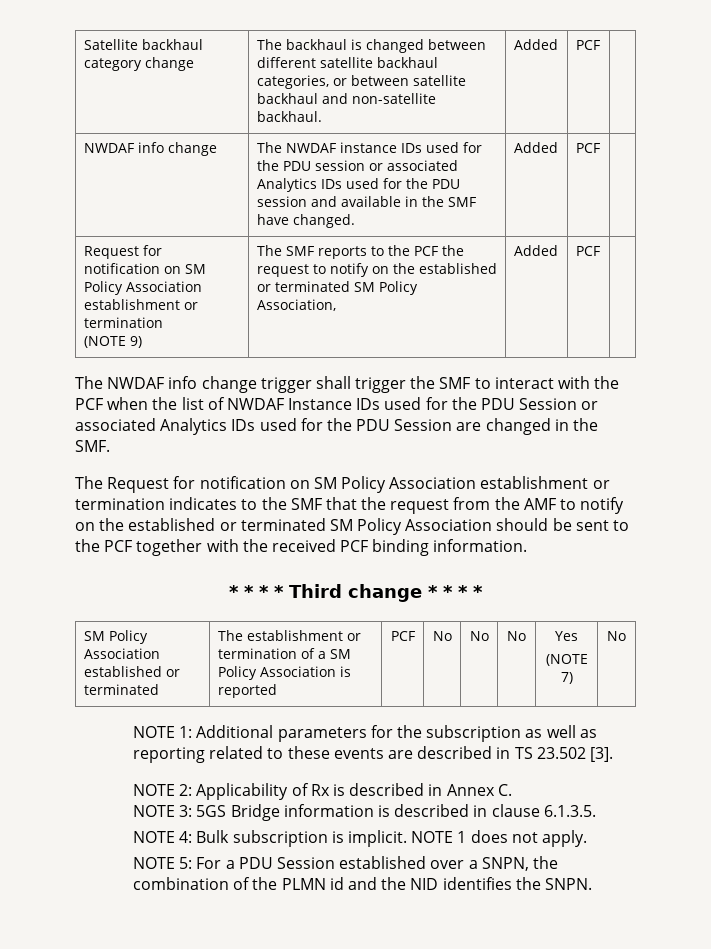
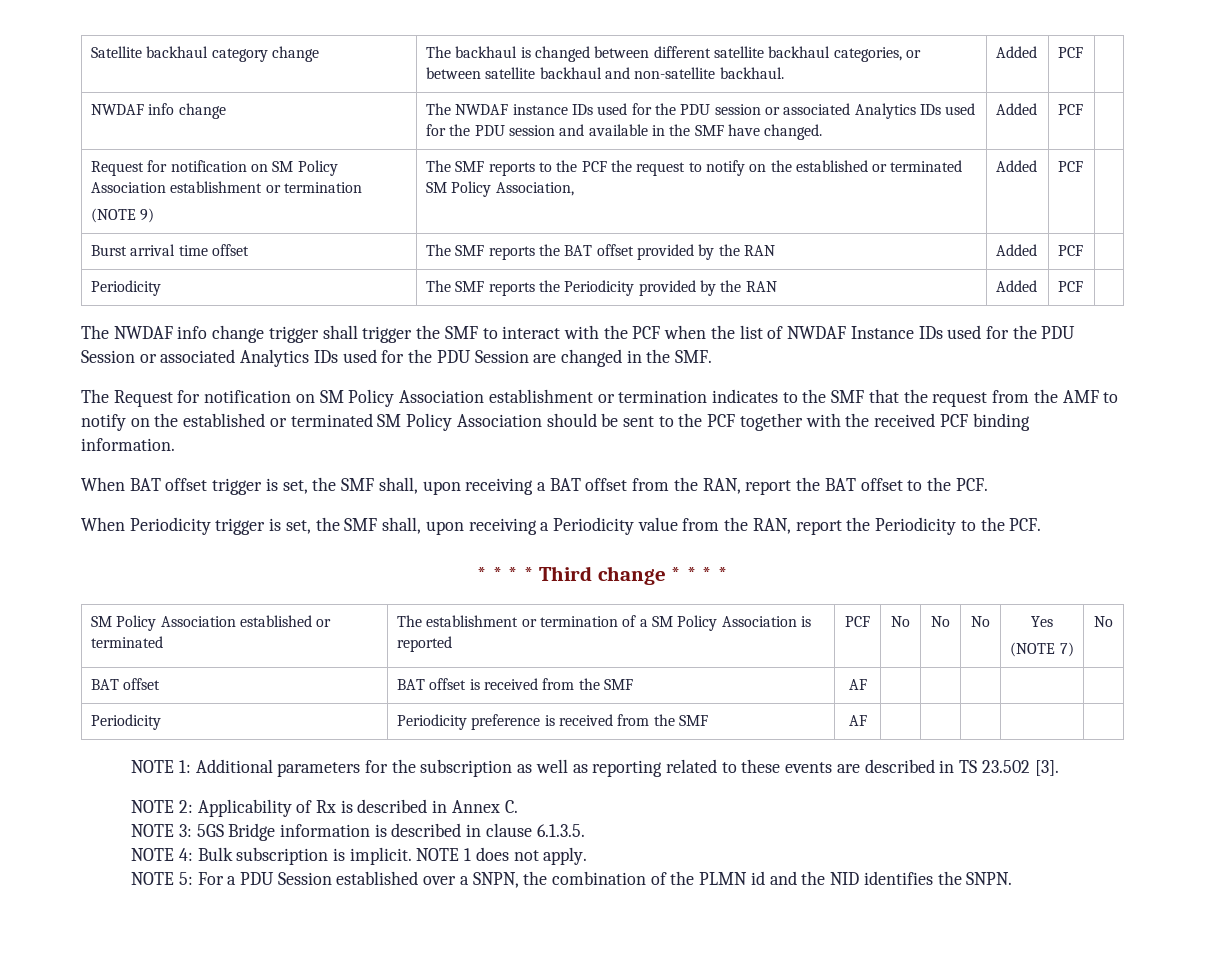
(600, 251) none -> [90,244,249,256] [425,244,775,260] [995,244,1037,256] [1057,245,1083,256] [90,280,161,296] [425,280,777,296] [995,280,1037,292] [1057,281,1083,292] // Burst arrival time offset | The SMF reports the BAT offset provided by the RAN | Added | PCF | // Periodicity | The SMF reports the Periodicity provided by the RAN | Added | PCF |
(528, 545) none -> [81,477,988,495] [81,517,1042,535] // When BAT offset trigger is set, the SMF shall, upon receiving a BAT offset from the RAN, report the BAT offset to the PCF. // When Periodicity trigger is set, the SMF shall, upon receiving a Periodicity value from the RAN, report the Periodicity to the PCF.
(626, 636) none -> [90,678,161,690] [396,678,633,690] [848,679,867,690] [90,714,161,730] [396,714,708,730] [848,715,867,726] // BAT offset | BAT offset is received from the SMF | AF | | | | | // Periodicity | Periodicity preference is received from the SMF | AF | | | | |

